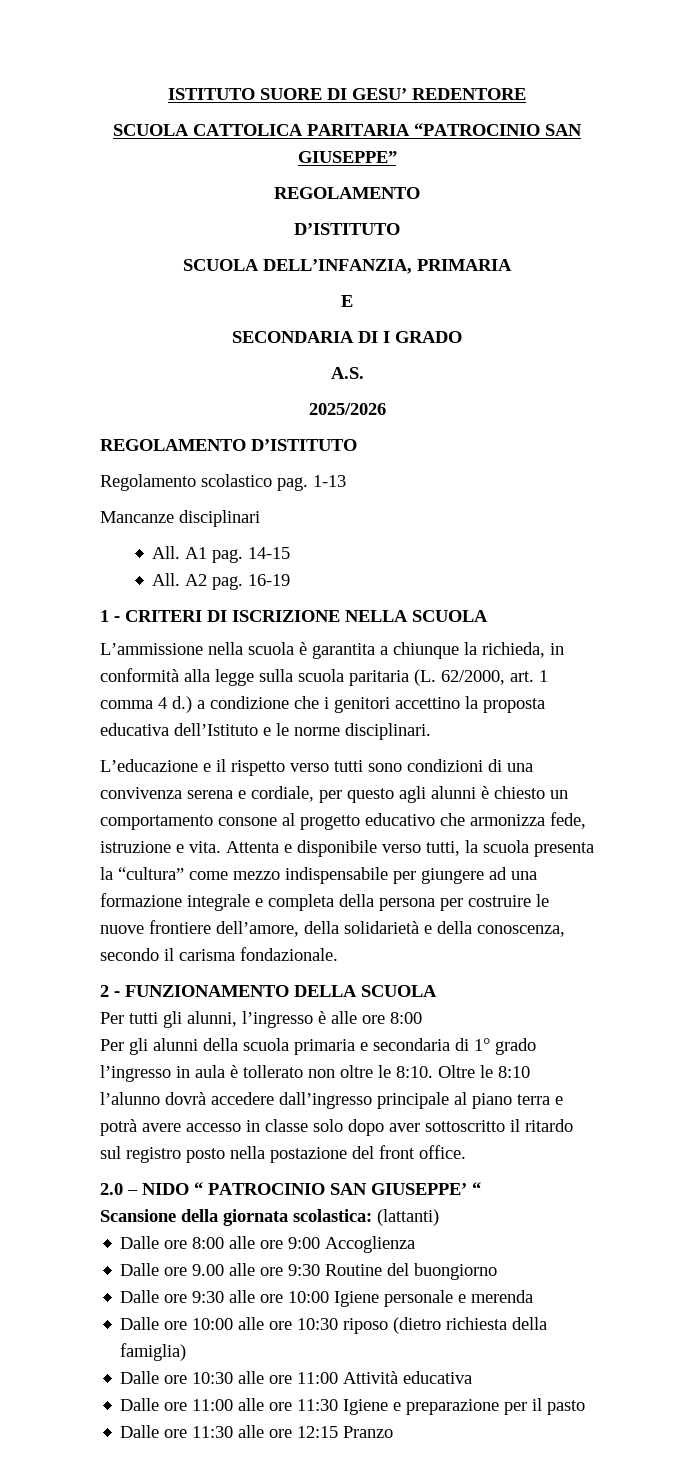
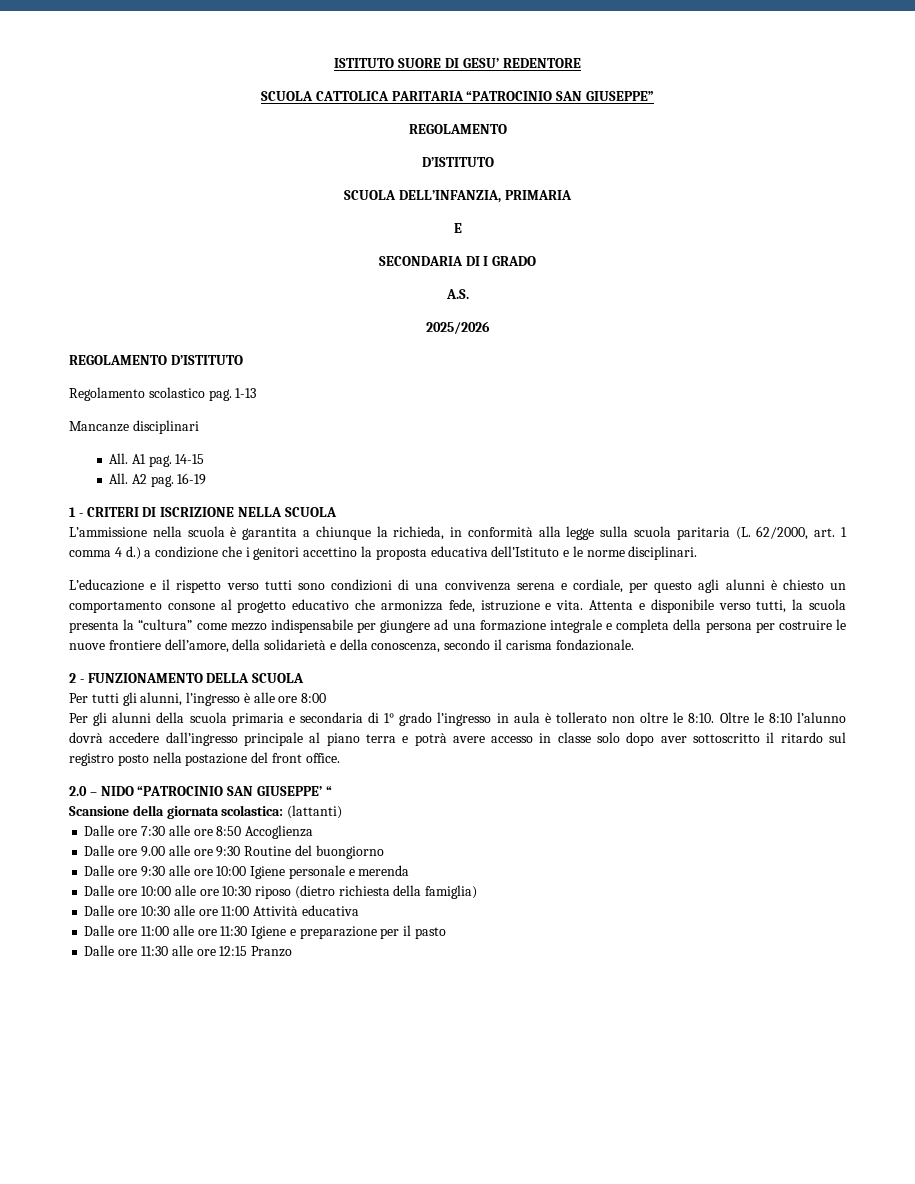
[194,1182,325,1195] “ PATROCINIO -> [137,786,224,796] “PATROCINIO
[192,1236,321,1249] 8:00 alle ore 9:00 -> [140,825,242,836] 7:30 alle ore 8:50

